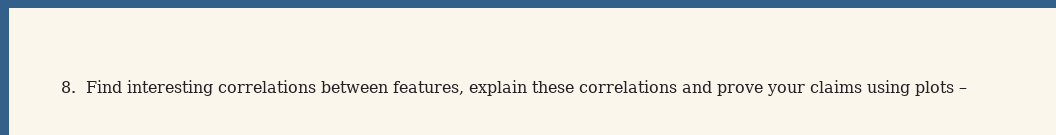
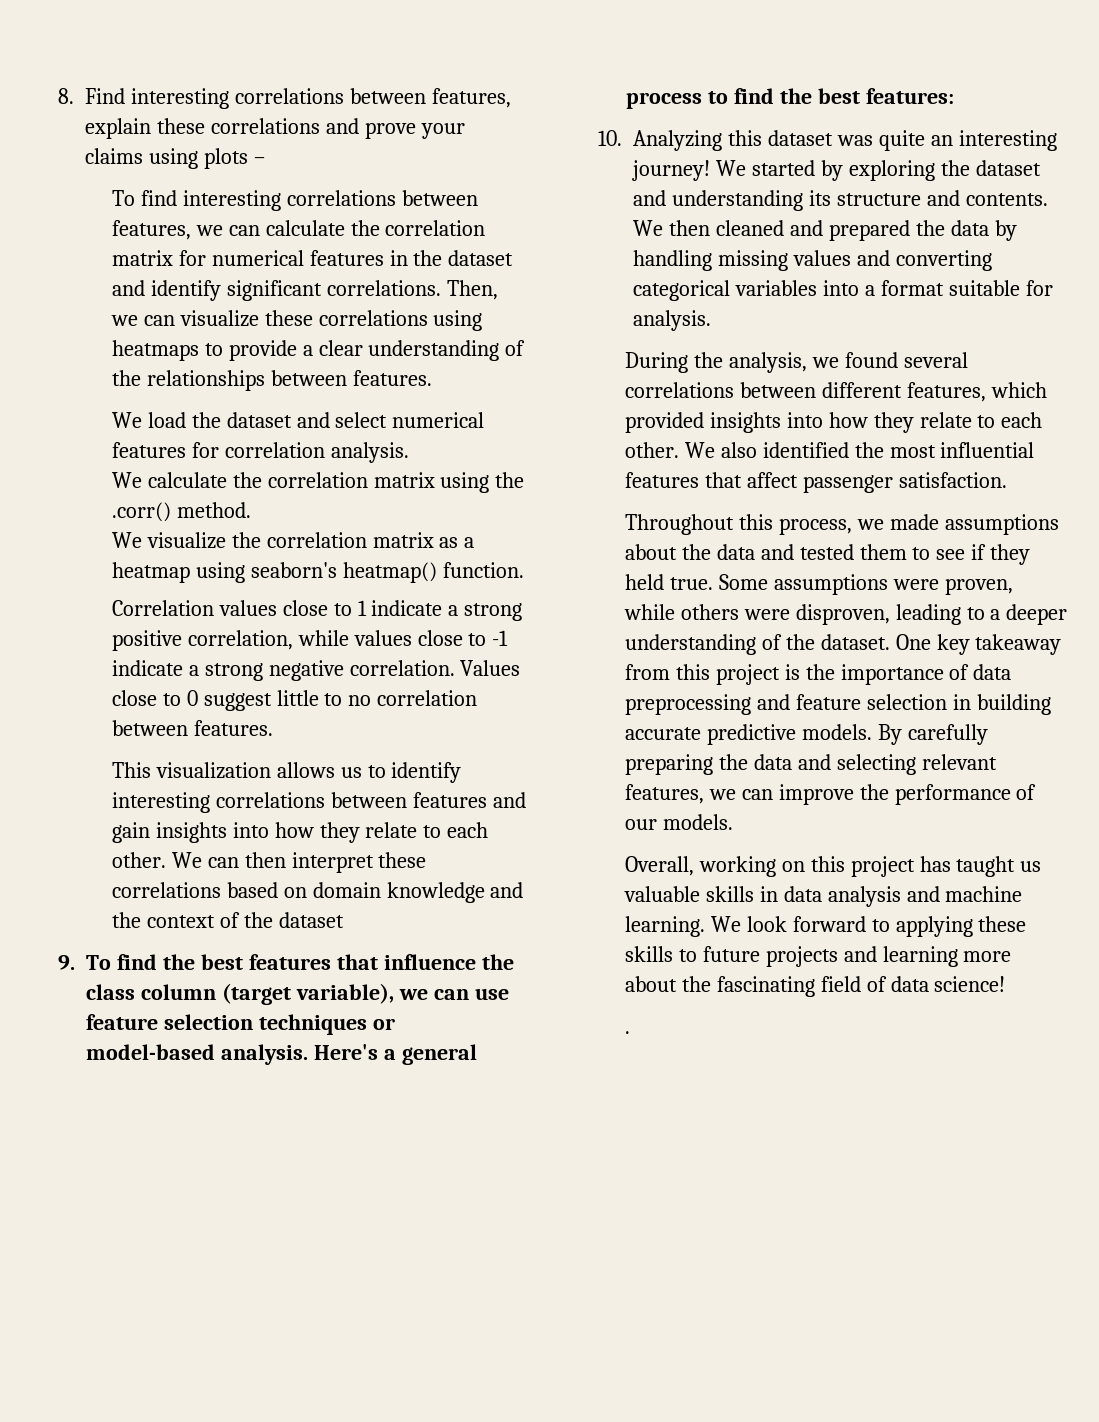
(967, 90) none -> [111,190,478,211] [111,220,486,240] [111,250,514,266] [111,280,498,301] [110,310,483,331] [111,340,526,361] [111,370,432,391] [111,412,485,428] [111,442,409,463] [111,472,525,493] [111,502,251,522] [111,532,475,549] [111,562,524,583] [111,600,523,621] [111,630,509,651] [111,660,521,681] [111,690,478,711] [111,720,273,736] [111,762,462,783] [111,792,526,813] [111,822,489,843] [111,852,427,873] [111,882,524,903] [111,912,344,928] [57,954,514,970] [85,983,509,1005] [85,1014,395,1035] [85,1044,477,1065] [625,88,954,109] [597,130,1057,151] [631,160,1041,181] [632,190,1048,211] [632,220,1017,241] [632,250,992,271] [632,280,1053,301] [632,310,711,331] [624,352,968,373] [624,382,1047,402] [624,412,1043,433] [624,442,1035,458] [624,472,1007,493] [624,514,1059,535] [624,544,1031,565] [624,574,1013,595] [623,604,1068,625] [624,634,1062,655] [624,664,1012,685] [624,694,1051,715] [624,724,988,745] [624,754,997,775] [624,784,1037,805] [624,814,733,830] [624,856,1042,877] [623,886,1023,907] [624,916,1027,937] [624,946,1012,967] [624,976,1006,997] [624,1031,630,1034] // To find interesting correlations between features, we can calculate the correlation matrix for numerical features in the dataset and identify significant correlations. Then, we can visualize these correlations using heatmaps to provide a clear understanding of the relationships between features. // We load the dataset and select numerical features for correlation analysis. // We calculate the correlation matrix using the .corr() method. // We visualize the correlation matrix as a heatmap using seaborn's heatmap() function. // Correlation values close to 1 indicate a strong positive correlation, while values close to -1 indicate a strong negative correlation. Values close to 0 suggest little to no correlation between features. // This visualization allows us to identify interesting correlations between features and gain insights into how they relate to each other. We can then interpret these correlations based on domain knowledge and the context of the dataset // 9. To find the best features that influence the class column (target variable), we can use feature selection techniques or model-based analysis. Here's a general process to find the best features: // 10. Analyzing this dataset was quite an interesting journey! We started by exploring the dataset and understanding its structure and contents. We then cleaned and prepared the data by handling missing values and converting categorical variables into a format suitable for analysis. // During the analysis, we found several correlations between different features, which provided insights into how they relate to each other. We also identified the most influential features that affect passenger satisfaction. // Throughout this process, we made assumptions about the data and tested them to see if they held true. Some assumptions were proven, while others were disproven, leading to a deeper understanding of the dataset. One key takeaway from this project is the importance of data preprocessing and feature selection in building accurate predictive models. By carefully preparing the data and selecting relevant features, we can improve the performance of our models. // Overall, working on this project has taught us valuable skills in data analysis and machine learning. We look forward to applying these skills to future projects and learning more about the fascinating field of data science! // .

